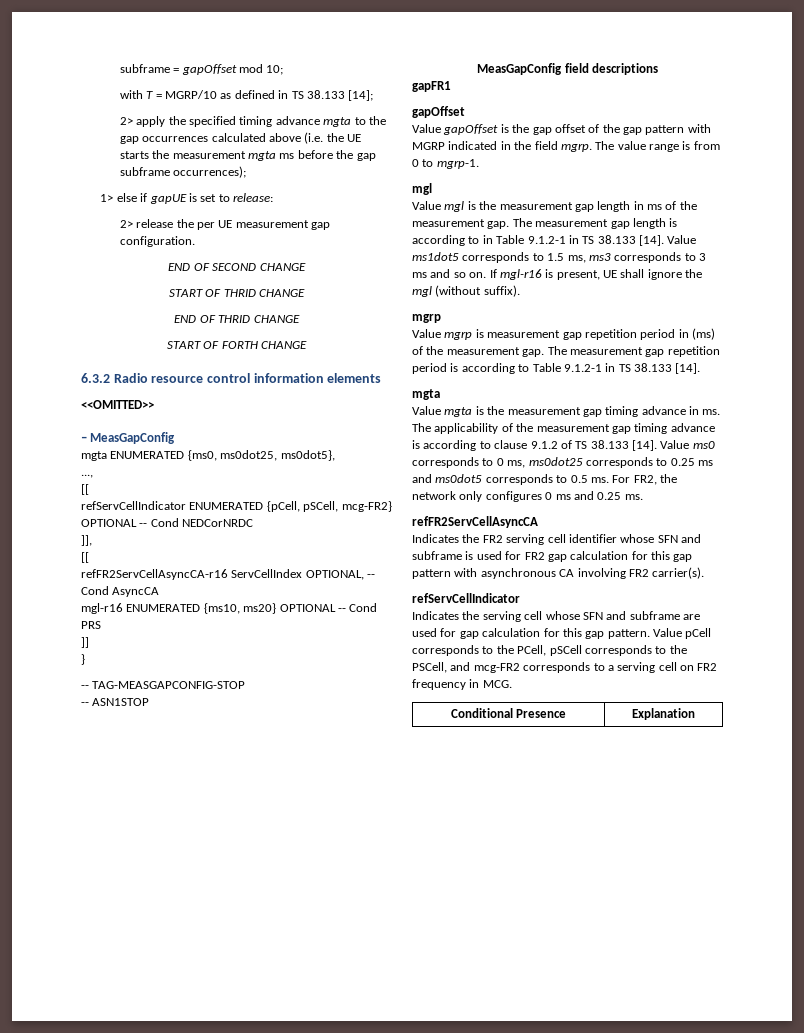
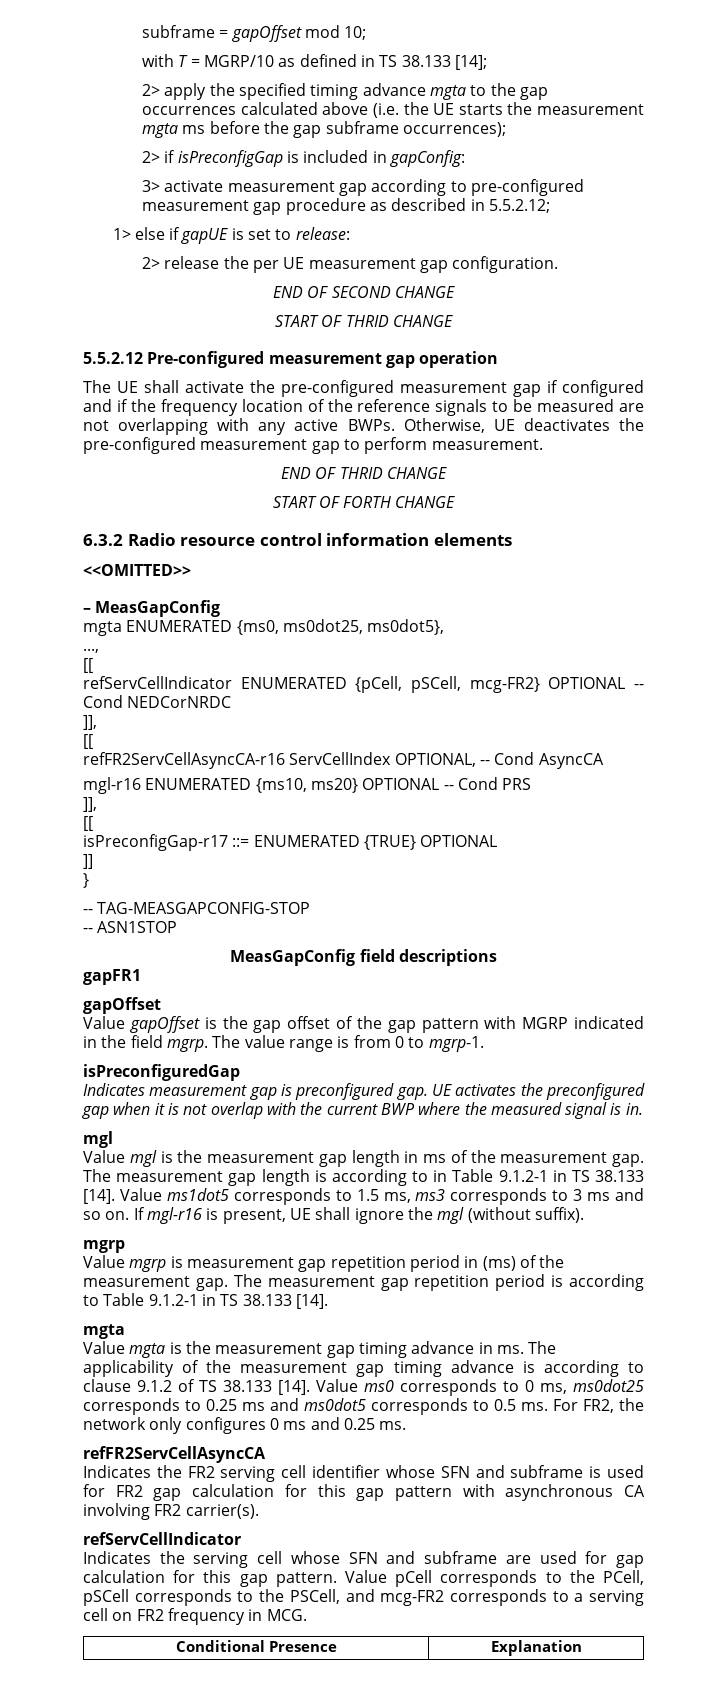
(247, 172) none -> [141,150,465,167] [141,179,584,196] [141,198,550,215] // 2> if isPreconfigGap is included in gapConfig: // 3> activate measurement gap according to pre-configured measurement gap procedure as described in 5.5.2.12;
(306, 293) none -> [83,351,499,368] [83,380,644,397] [83,399,645,416] [83,418,644,435] [83,437,543,454] // 5.5.2.12 Pre-configured measurement gap operation // The UE shall activate the pre-configured measurement gap if configured and if the frequency location of the reference signals to be measured are not overlapping with any active BWPs. Otherwise, UE deactivates the pre-configured measurement gap to perform measurement.
(101, 625) none -> [83,797,97,812] [83,816,93,831] [83,834,498,851] // ]], // [[ // isPreconfigGap-r17 ::= ENUMERATED {TRUE} OPTIONAL
(479, 164) none -> [83,1064,240,1081] [83,1083,645,1100] [82,1102,643,1119] // isPreconfiguredGap // Indicates measurement gap is preconfigured gap. UE activates the preconfigured gap when it is not overlap with the current BWP where the measured signal is in.

